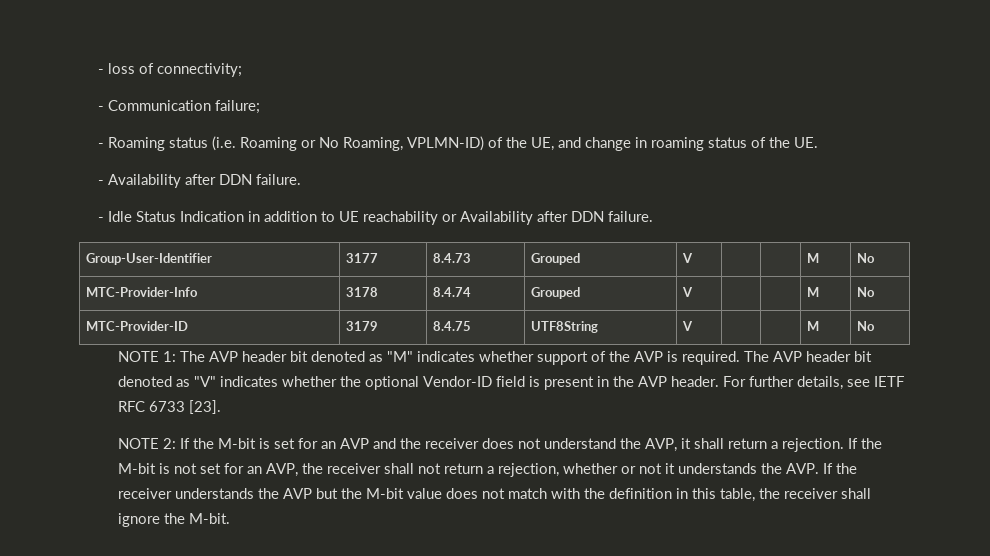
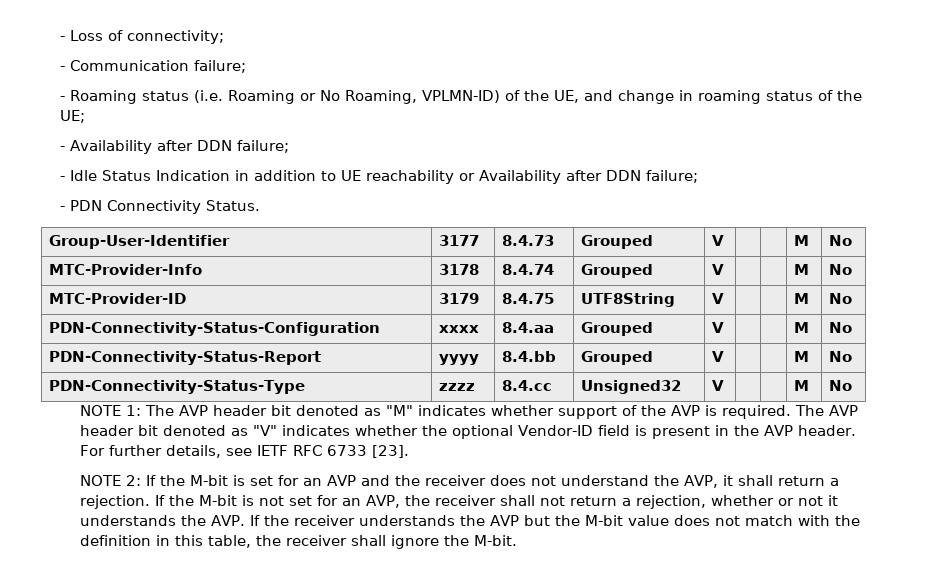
[98,63,136,74] - loss -> [60,30,104,41] - Loss
[794,137,819,148] UE. -> [60,110,86,123] UE;
[256,174,302,185] failure. -> [237,140,290,153] failure;
[608,211,654,222] failure. -> [646,170,699,183] [60,200,261,214] failure; // - PDN Connectivity Status.
(876, 326) none -> [48,322,380,336] [438,325,479,333] [501,322,554,333] [580,322,653,336] [711,322,724,333] [793,322,809,333] [828,322,852,333] [48,351,321,365] [438,354,479,365] [501,351,556,362] [580,351,653,365] [711,351,724,362] [793,351,809,362] [828,351,852,362] [48,380,305,394] [438,383,475,391] [501,380,552,391] [580,380,681,394] [711,380,724,391] [793,380,809,391] [828,380,852,391] // PDN-Connectivity-Status-Configuration | xxxx | 8.4.aa | Grouped | V | | | M | No // PDN-Connectivity-Status-Report | yyyy | 8.4.bb | Grouped | V | | | M | No // PDN-Connectivity-Status-Type | zzzz | 8.4.cc | Unsigned32 | V | | | M | No

